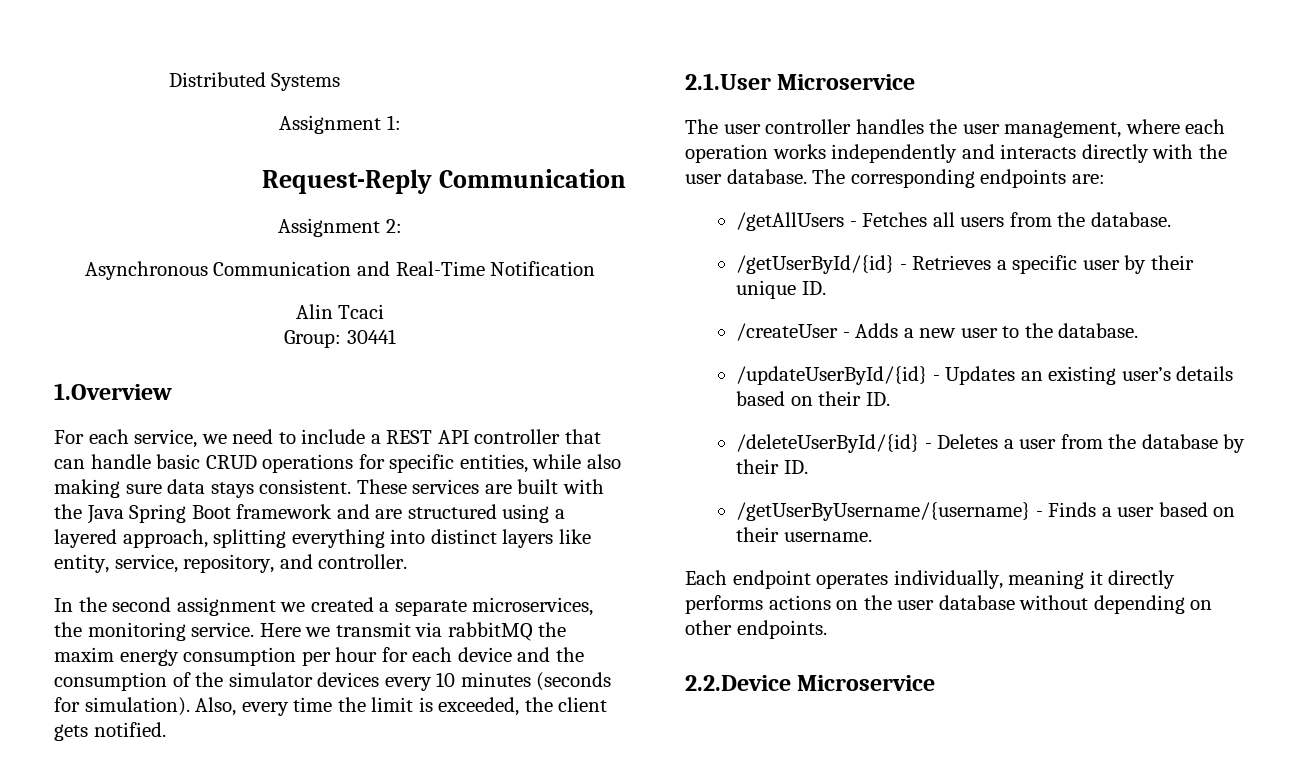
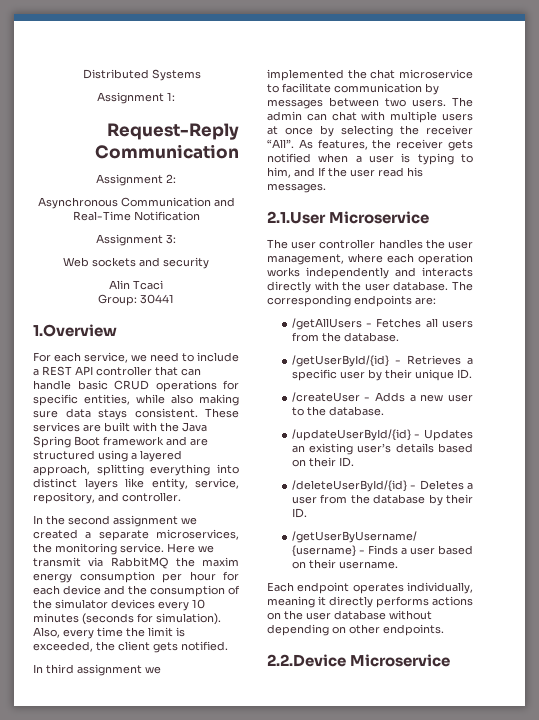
(596, 268) none -> [96,234,176,246] [63,257,209,269] // Assignment 3: // Web sockets and security
[447,622,533,641] rabbitMQ -> [110,557,169,569] RabbitMQ
(166, 729) none -> [33,664,161,676] [267,69,473,81] [267,83,439,95] [267,97,473,109] [267,111,473,123] [267,125,473,137] [267,139,473,151] [267,153,473,165] [267,167,423,178] [267,183,326,193] // In third assignment we implemented the chat microservice to facilitate communication by messages between two users. The admin can chat with multiple users at once by selecting the receiver “All”. As features, the receiver gets notified when a user is typing to him, and If the user read his messages.

